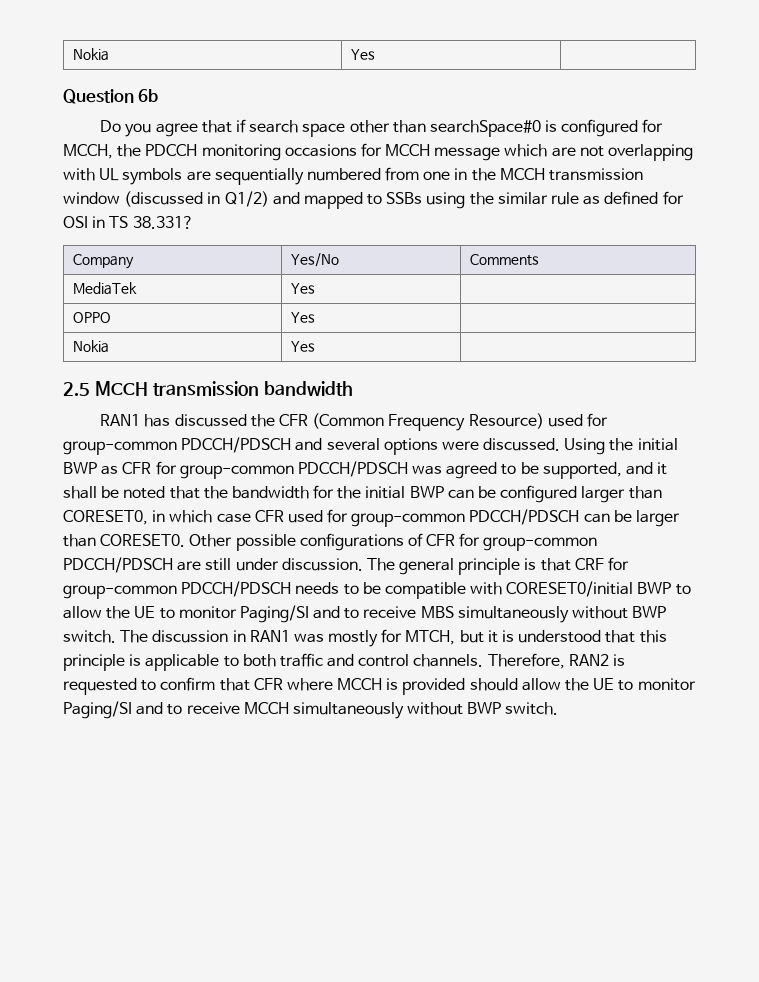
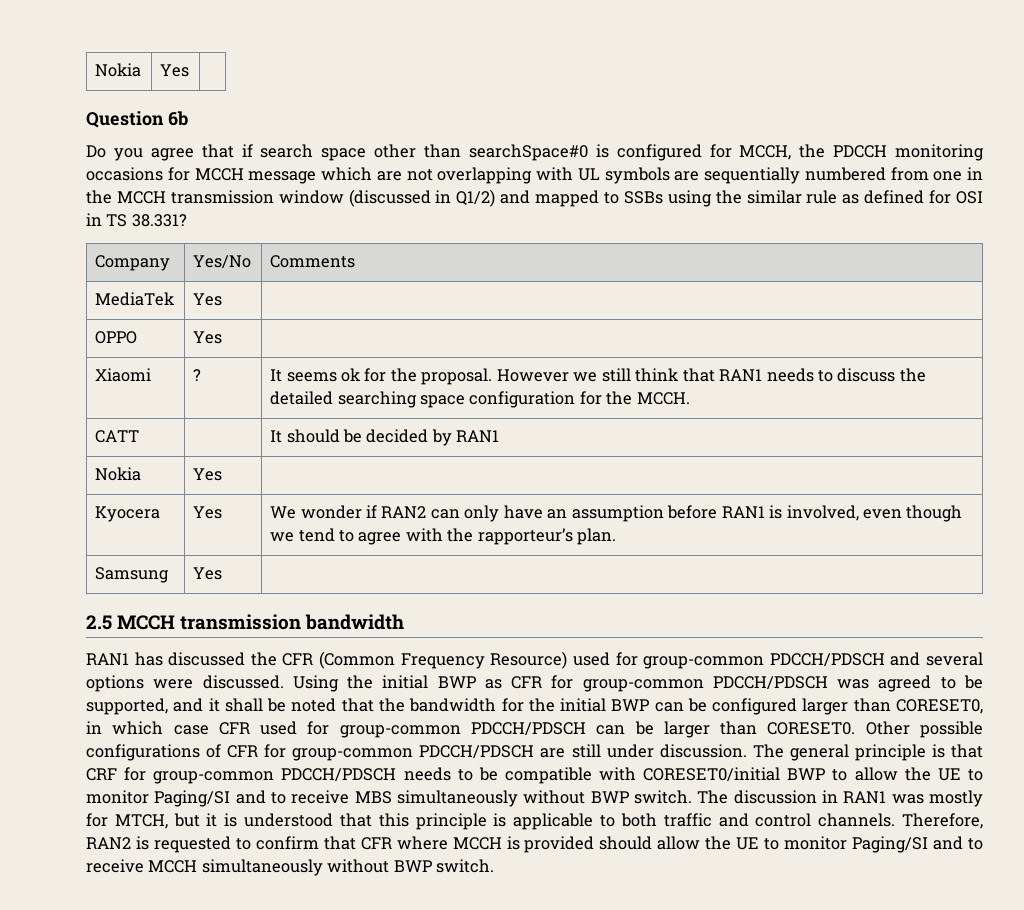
[72,340,109,353] Nokia -> [95,368,152,382] [193,369,202,381] [270,368,926,385] [270,391,690,408] [95,430,140,443] [270,429,500,446] [95,467,142,481] [193,468,223,481] [95,506,161,522] [193,506,223,519] [270,505,963,522] [270,528,617,545] [95,567,170,583] Xiaomi | ? | It seems ok for the proposal. However we still think that RAN1 needs to discuss the detailed searching space configuration for the MCCH. // CATT | | It should be decided by RAN1 // Nokia | Yes | // Kyocera | Yes | We wonder if RAN2 can only have an assumption before RAN1 is involved, even though we tend to agree with the rapporteur’s plan. // Samsung

